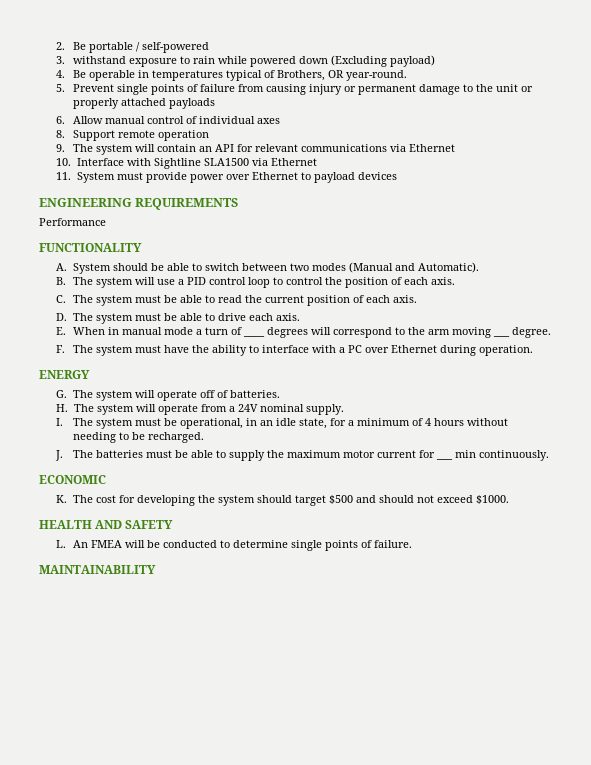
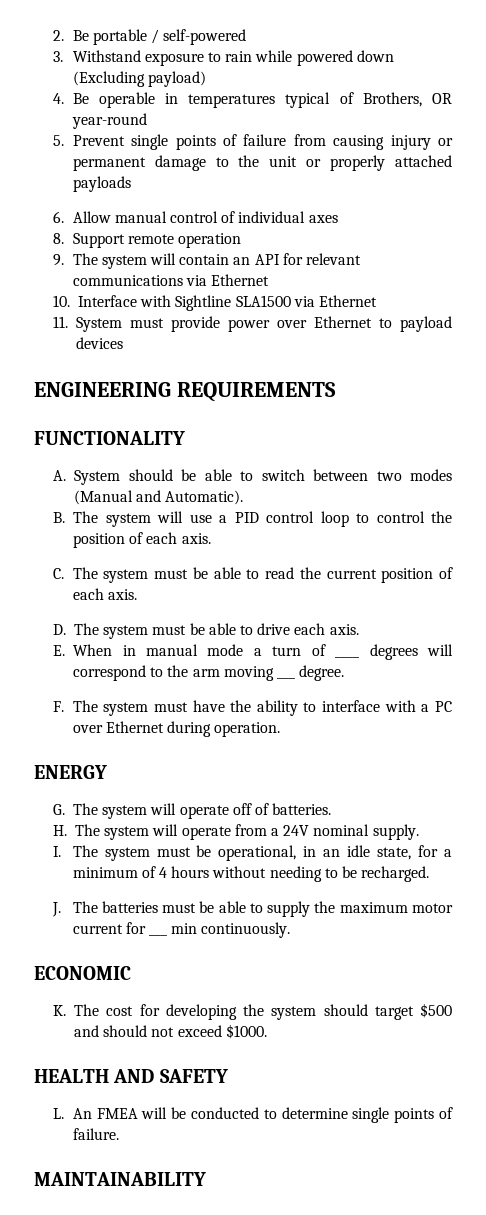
[73,56,127,64] withstand -> [72,50,141,62] Withstand
[346,70,408,81] year-round. -> [71,113,147,129] year-round
[39,218,106,226] // Performance -> (336, 392) none

